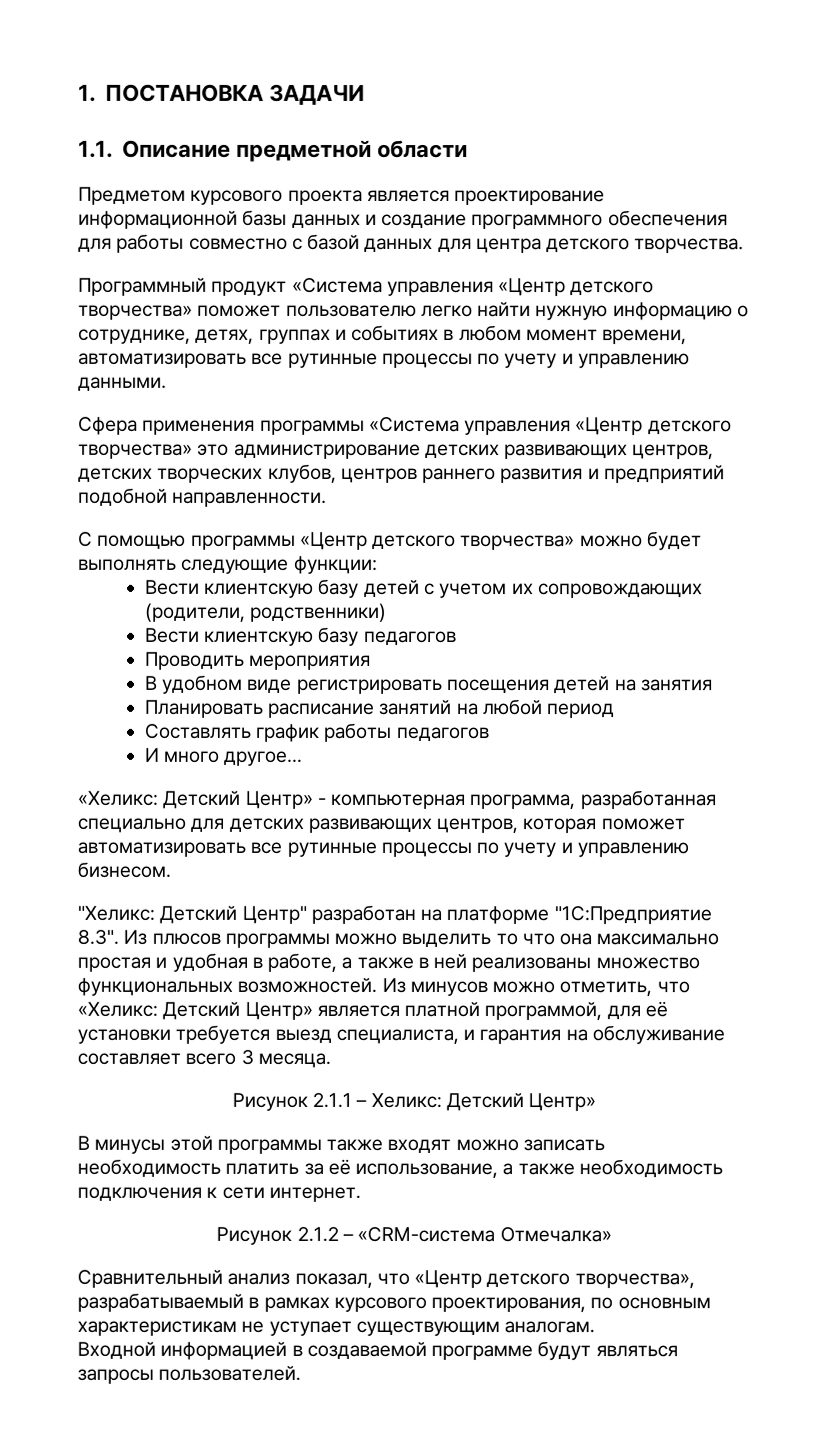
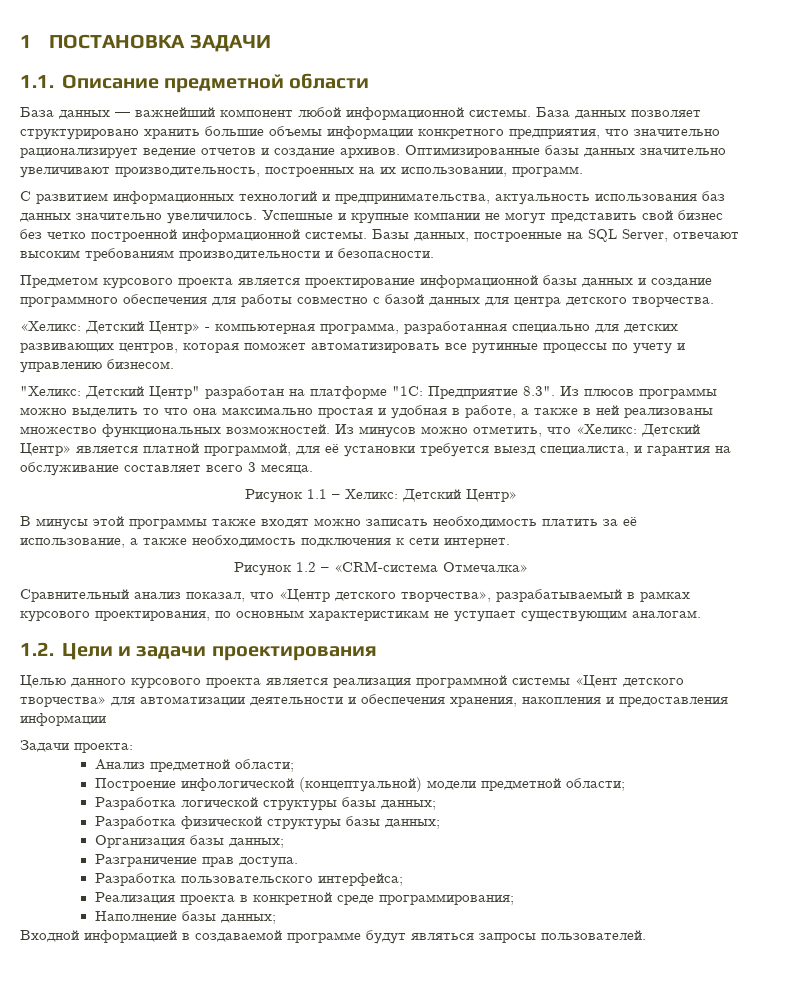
[78,84,96,102] 1. -> [20,35,32,48] 1
(468, 149) none -> [20,107,701,120] [20,126,720,140] [20,145,726,159] [20,166,583,178] [20,191,725,205] [20,210,723,224] [20,229,739,242] [20,248,434,261] // База данных — важнейший компонент любой информационной системы. База данных позволяет структурировано хранить большие объемы информации конкретного предприятия, что значительно рационализирует ведение отчетов и создание архивов. Оптимизированные базы данных значительно увеличивают производительность, построенных на их использовании, программ. // С развитием информационных технологий и предпринимательства, актуальность использования баз данных значительно увеличилось. Успешные и крупные компании не могут представить свой бизнес без четко построенной информационной системы. Базы данных, построенные на SQL Server, отвечают высоким требованиям производительности и безопасности.
[78,277,655,297] [78,302,749,321] [78,324,688,345] [78,352,690,369] [78,376,167,391] [78,416,732,436] [78,443,715,460] [78,463,725,484] [78,487,328,507] [78,531,702,551] [78,555,378,574] [144,578,703,599] [144,602,388,622] [144,626,457,646] [144,651,372,670] [144,674,713,695] [144,699,616,719] [143,722,489,742] [143,747,303,766] // Программный продукт «Система управления «Центр детского творчества» поможет пользователю легко найти нужную информацию о сотруднике, детях, группах и событиях в любом момент времени, автоматизировать все рутинные процессы по учету и управлению данными. // Сфера применения программы «Система управления «Центр детского творчества» это администрирование детских развивающих центров, детских творческих клубов, центров раннего развития и предприятий подобной направленности. // С помощью программы «Центр детского творчества» можно будет выполнять следующие функции: // Вести клиентскую базу детей с учетом их сопровождающих (родители, родственники) // Вести клиентскую базу педагогов // Проводить мероприятия // В удобном виде регистрировать посещения детей на занятия // Планировать расписание занятий на любой период // Составлять график работы педагогов // И много другое… -> (714, 302) none
[553,906,712,925] "1С:Предприятие -> [392,386,518,399] "1С: Предприятие
[312,1092,353,1108] 2.1.1 -> [306,489,327,499] 1.1
[296,1226,339,1242] 2.1.2 -> [295,562,316,572] 1.2
(596, 1327) none -> [20,642,377,661] [20,675,684,689] [20,694,728,707] [20,713,106,726] [20,740,133,753] [94,759,294,772] [94,777,625,792] [94,797,436,811] [94,816,440,830] [94,835,284,848] [94,854,298,868] [94,873,403,886] [94,892,514,905] [94,911,276,924] // 1.2. Цели и задачи проектирования // Целью данного курсового проекта является реализация программной системы «Цент детского творчества» для автоматизации деятельности и обеспечения хранения, накопления и предоставления информации // Задачи проекта: // Анализ предметной области; // Построение инфологической (концептуальной) модели предметной области; // Разработка логической структуры базы данных; // Разработка физической структуры базы данных; // Организация базы данных; // Разграничение прав доступа. // Разработка пользовательского интерфейса; // Реализация проекта в конкретной среде программирования; // Наполнение базы данных;

